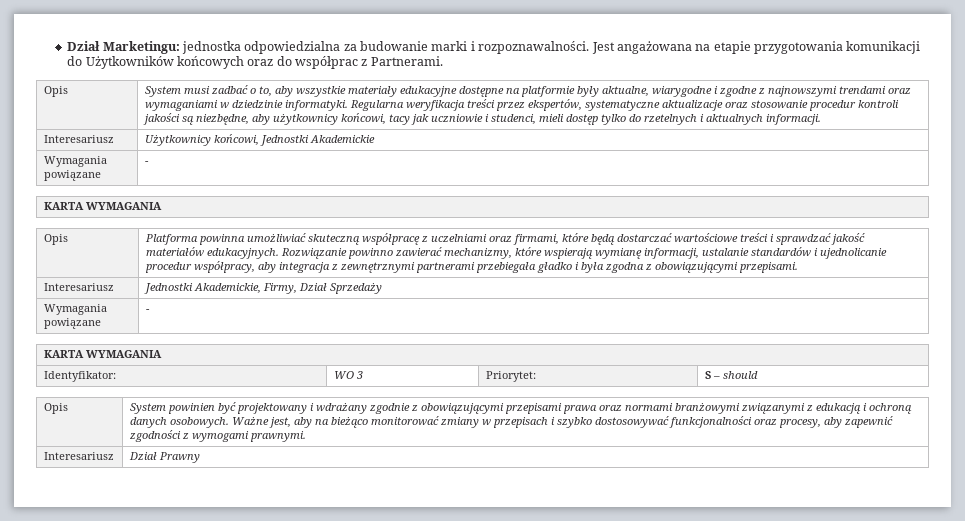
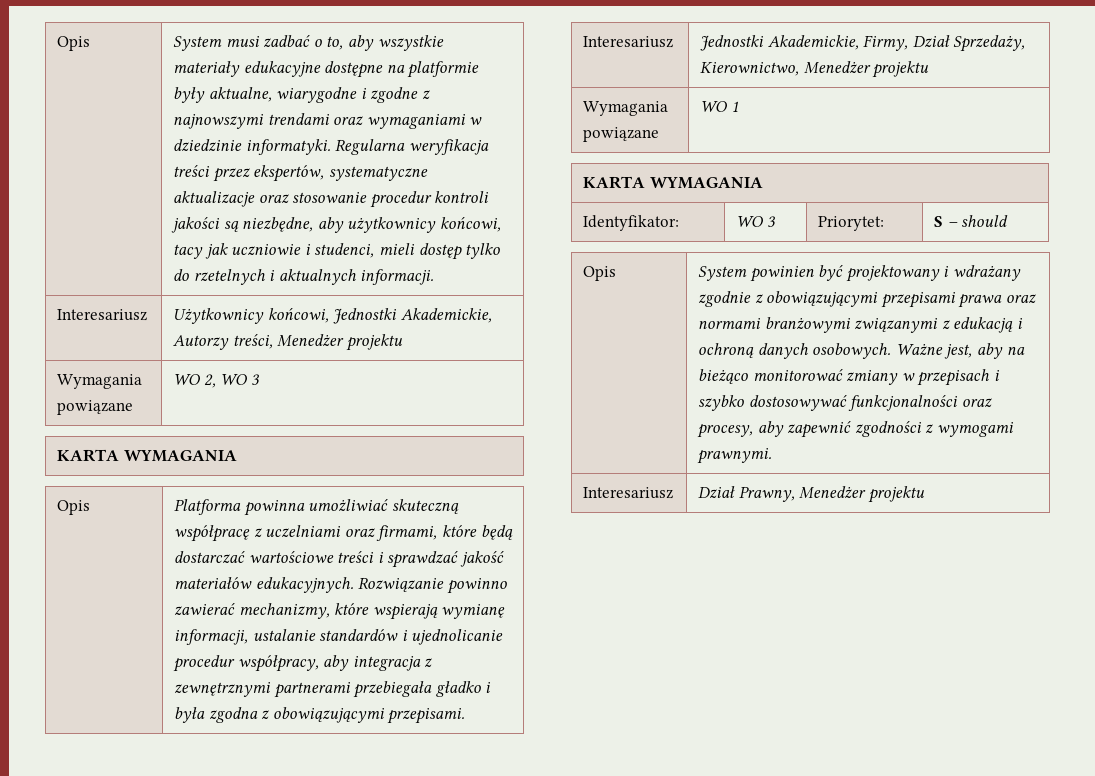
[67,41,921,54] [67,56,443,69] Dział Marketingu: jednostka odpowiedzialna za budowanie marki i rozpoznawalności. Jest angażowana na etapie przygotowania komunikacji do Użytkowników końcowych oraz do współprac z Partnerami. // -> (57, 43) none
[309,135,375,143] [43,156,107,167] [43,170,101,181] [144,161,149,164] Akademickie // Wymagania powiązane | - -> [400,308,492,323] [173,334,403,351] [57,374,143,389] [57,400,134,415] [173,374,260,388] Akademickie, Autorzy treści, Menedżer projektu // Wymagania powiązane | WO 2, WO 3
[329,283,382,294] [43,304,107,315] [43,318,101,329] [145,309,150,312] Sprzedaży // Wymagania powiązane | - -> [953,35,1026,52] [700,61,930,78] [583,101,669,116] [583,127,660,142] [700,101,739,112] Sprzedaży, Kierownictwo, Menedżer projektu // Wymagania powiązane | WO 1
[158,452,200,463] Prawny -> [738,486,925,503] Prawny, Menedżer projektu

